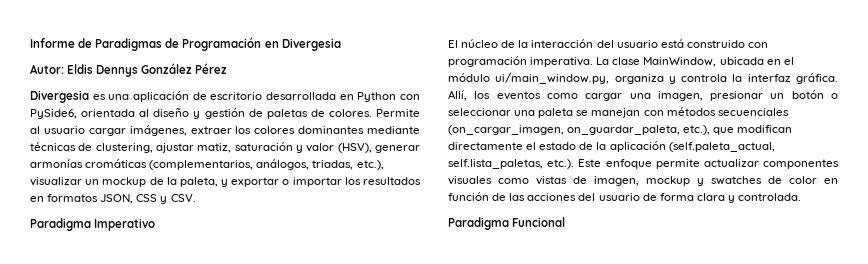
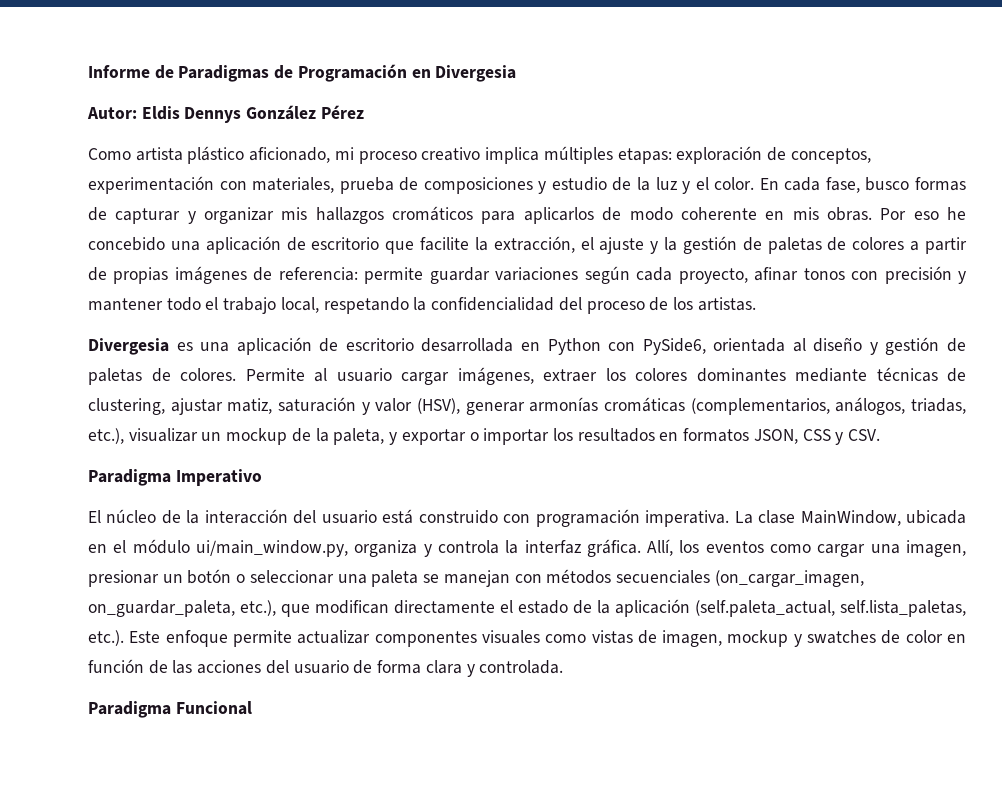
(228, 68) none -> [88,146,871,164] [88,176,966,194] [88,206,967,224] [88,236,968,254] [88,266,967,284] [88,297,756,314] // Como artista plástico aficionado, mi proceso creativo implica múltiples etapas: exploración de conceptos, experimentación con materiales, prueba de composiciones y estudio de la luz y el color. En cada fase, busco formas de capturar y organizar mis hallazgos cromáticos para aplicarlos de modo coherente en mis obras. Por eso he concebido una aplicación de escritorio que facilite la extracción, el ajuste y la gestión de paletas de colores a partir de propias imágenes de referencia: permite guardar variaciones según cada proyecto, afinar tonos con precisión y mantener todo el trabajo local, respetando la confidencialidad del proceso de los artistas.

